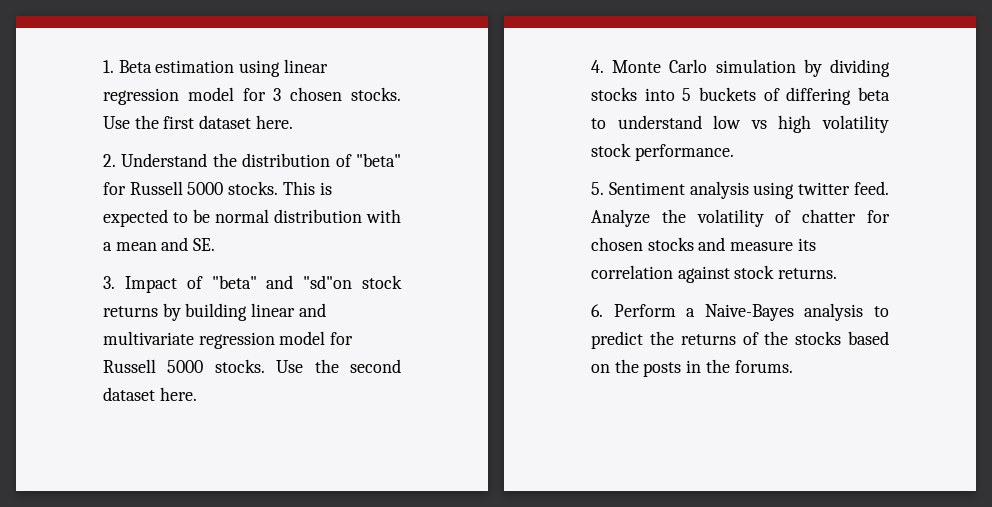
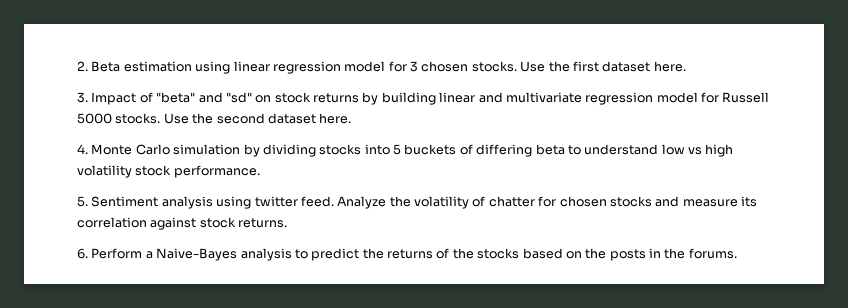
[103,60,114,73] 1. -> [77,61,88,71] 2.
[103,153,401,167] [103,181,332,195] [103,209,401,227] [103,237,216,251] // 2. Understand the distribution of "beta" for Russell 5000 stocks. This is expected to be normal distribution with a mean and SE. -> (686, 66) none
[303,275,353,289] "sd"on -> [225,92,272,103] "sd" on

